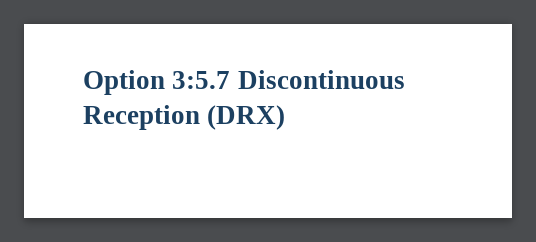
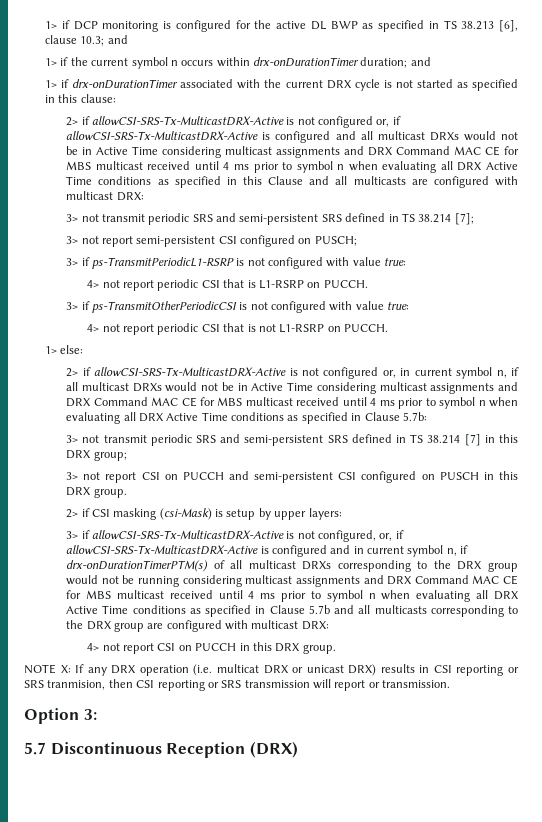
[83,70,231,95] Option 3:5.7 -> [45,20,518,32] [45,35,128,46] [45,57,431,69] [45,79,518,91] [45,94,116,103] [66,116,401,128] [66,131,518,143] [66,146,519,158] [66,161,518,173] [66,176,518,188] [66,191,144,201] [66,213,474,225] [66,235,357,247] [66,257,407,269] [87,279,368,291] [66,301,410,313] [87,323,389,335] [45,345,84,354] [66,367,519,379] [66,382,518,394] [66,397,518,409] [66,412,427,424] [66,434,518,446] [66,450,127,461] [66,471,519,483] [66,487,127,498] [66,508,342,520] [66,530,404,542] [66,545,469,557] [66,560,518,572] [66,575,518,587] [66,590,520,602] [66,605,518,617] [66,620,329,632] [87,642,336,654] [24,664,519,676] [24,679,451,691] [24,708,97,724] [24,742,46,755] 1> if DCP monitoring is configured for the active DL BWP as specified in TS 38.213 [6], clause 10.3; and // 1> if the current symbol n occurs within drx-onDurationTimer duration; and // 1> if drx-onDurationTimer associated with the current DRX cycle is not started as specified in this clause: // 2> if allowCSI-SRS-Tx-MulticastDRX-Active is not configured or, if allowCSI-SRS-Tx-MulticastDRX-Active is configured and all multicast DRXs would not be in Active Time considering multicast assignments and DRX Command MAC CE for MBS multicast received until 4 ms prior to symbol n when evaluating all DRX Active Time conditions as specified in this Clause and all multicasts are configured with multicast DRX: // 3> not transmit periodic SRS and semi-persistent SRS defined in TS 38.214 [7]; // 3> not report semi-persistent CSI configured on PUSCH; // 3> if ps-TransmitPeriodicL1-RSRP is not configured with value true: // 4> not report periodic CSI that is L1-RSRP on PUCCH. // 3> if ps-TransmitOtherPeriodicCSI is not configured with value true: // 4> not report periodic CSI that is not L1-RSRP on PUCCH. // 1> else: // 2> if allowCSI-SRS-Tx-MulticastDRX-Active is not configured or, in current symbol n, if all multicast DRXs would not be in Active Time considering multicast assignments and DRX Command MAC CE for MBS multicast received until 4 ms prior to symbol n when evaluating all DRX Active Time conditions as specified in Clause 5.7b: // 3> not transmit periodic SRS and semi-persistent SRS defined in TS 38.214 [7] in this DRX group; // 3> not report CSI on PUCCH and semi-persistent CSI configured on PUSCH in this DRX group. // 2> if CSI masking (csi-Mask) is setup by upper layers: // 3> if allowCSI-SRS-Tx-MulticastDRX-Active is not configured, or, if allowCSI-SRS-Tx-MulticastDRX-Active is configured and in current symbol n, if drx-onDurationTimerPTM(s) of all multicast DRXs corresponding to the DRX group would not be running considering multicast assignments and DRX Command MAC CE for MBS multicast received until 4 ms prior to symbol n when evaluating all DRX Active Time conditions as specified in Clause 5.7b and all multicasts corresponding to the DRX group are configured with multicast DRX: // 4> not report CSI on PUCCH in this DRX group. // NOTE X: If any DRX operation (i.e. multicat DRX or unicast DRX) results in CSI reporting or SRS tranmision, then CSI reporting or SRS transmission will report or transmission. // Option 3: // 5.7

